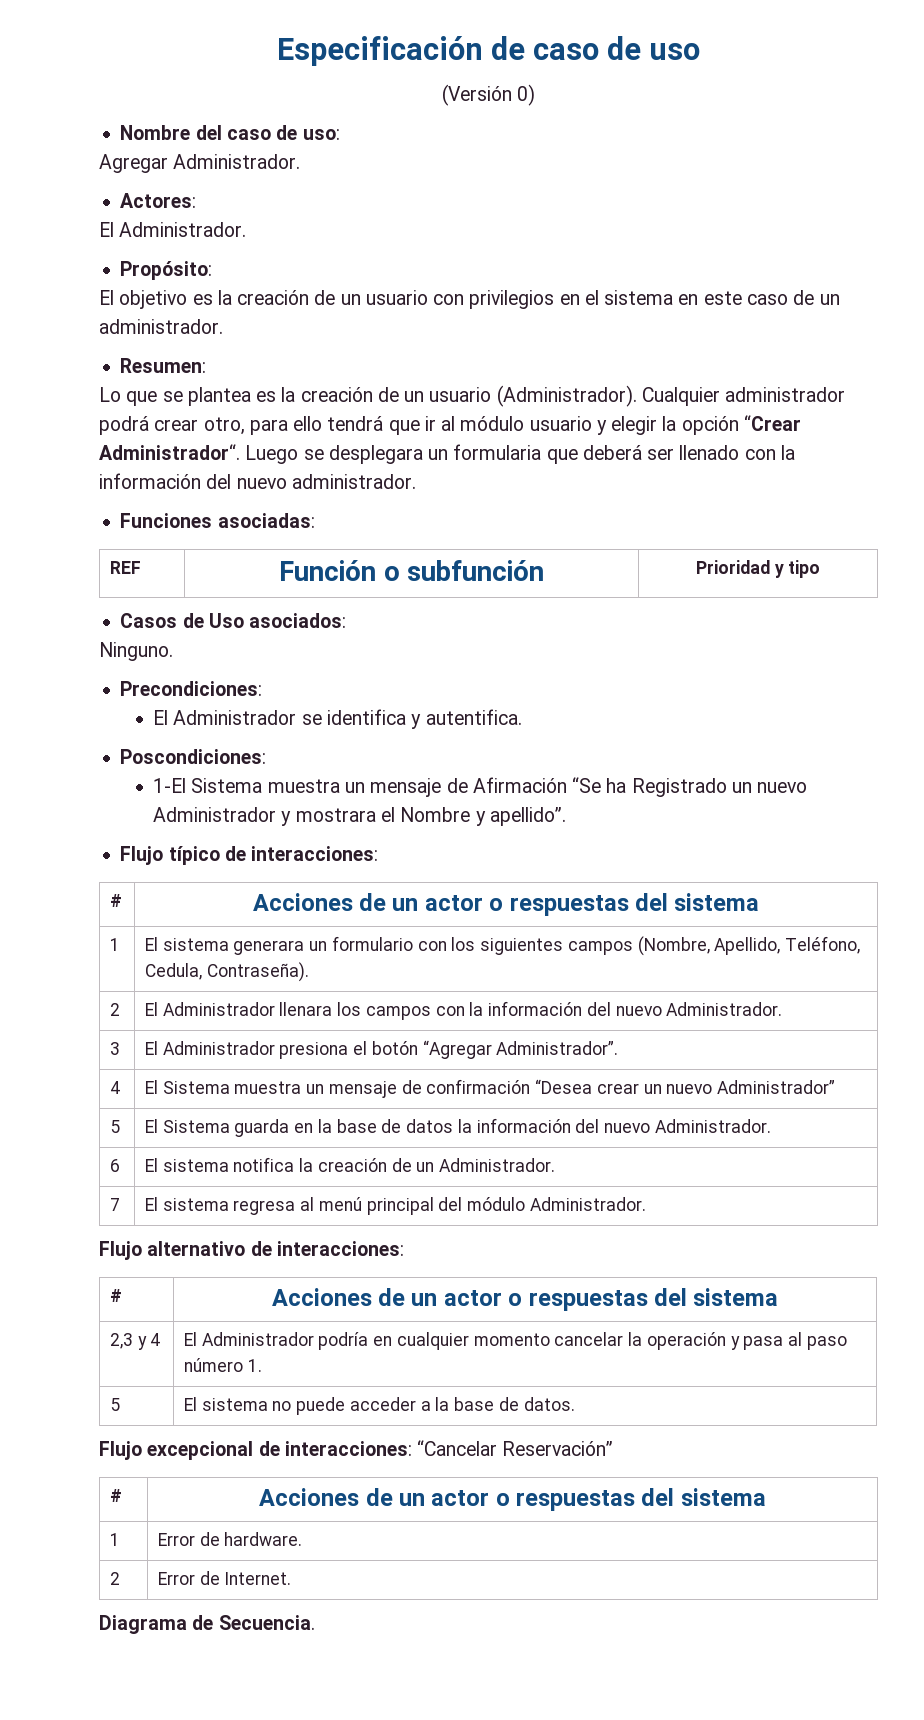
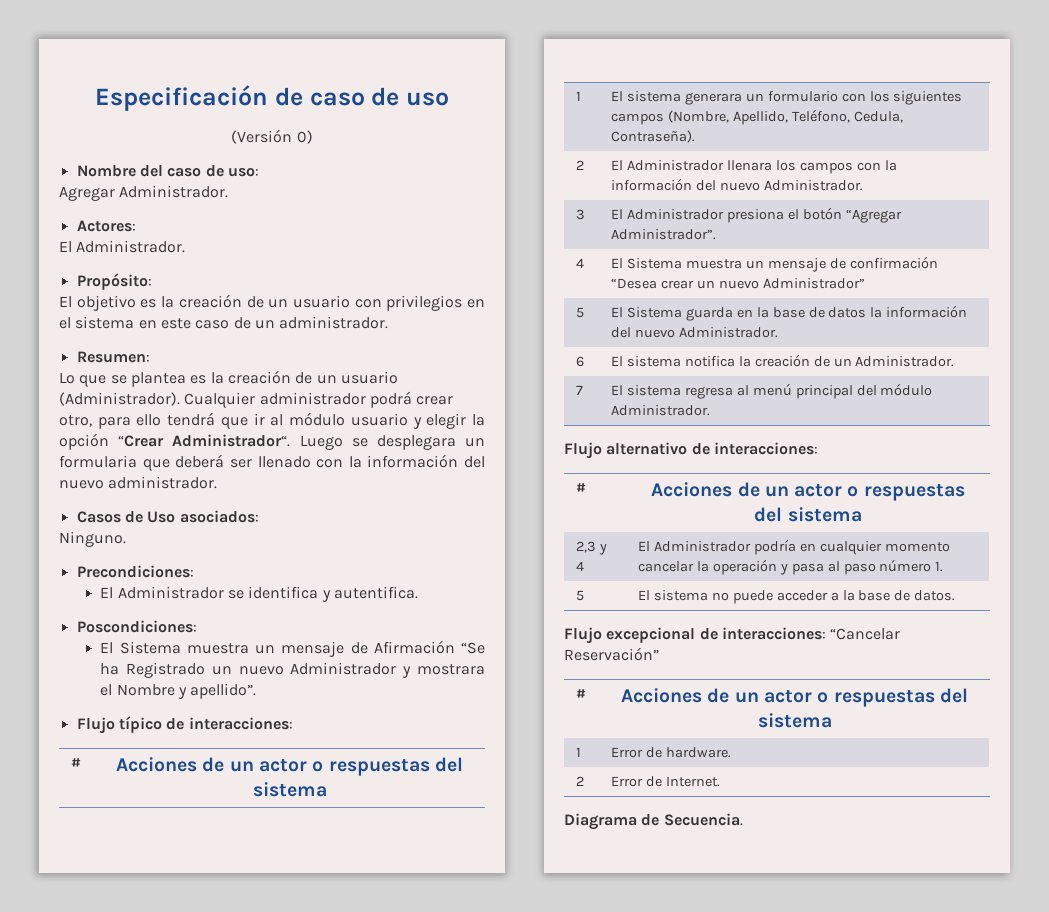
[120,513,315,528] [110,561,142,574] [279,560,544,581] [695,560,821,578] // Funciones asociadas: // REF | Función o subfunción | Prioridad y tipo -> (218, 482) none
[153,778,187,793] 1-El -> [100,642,114,653] El

